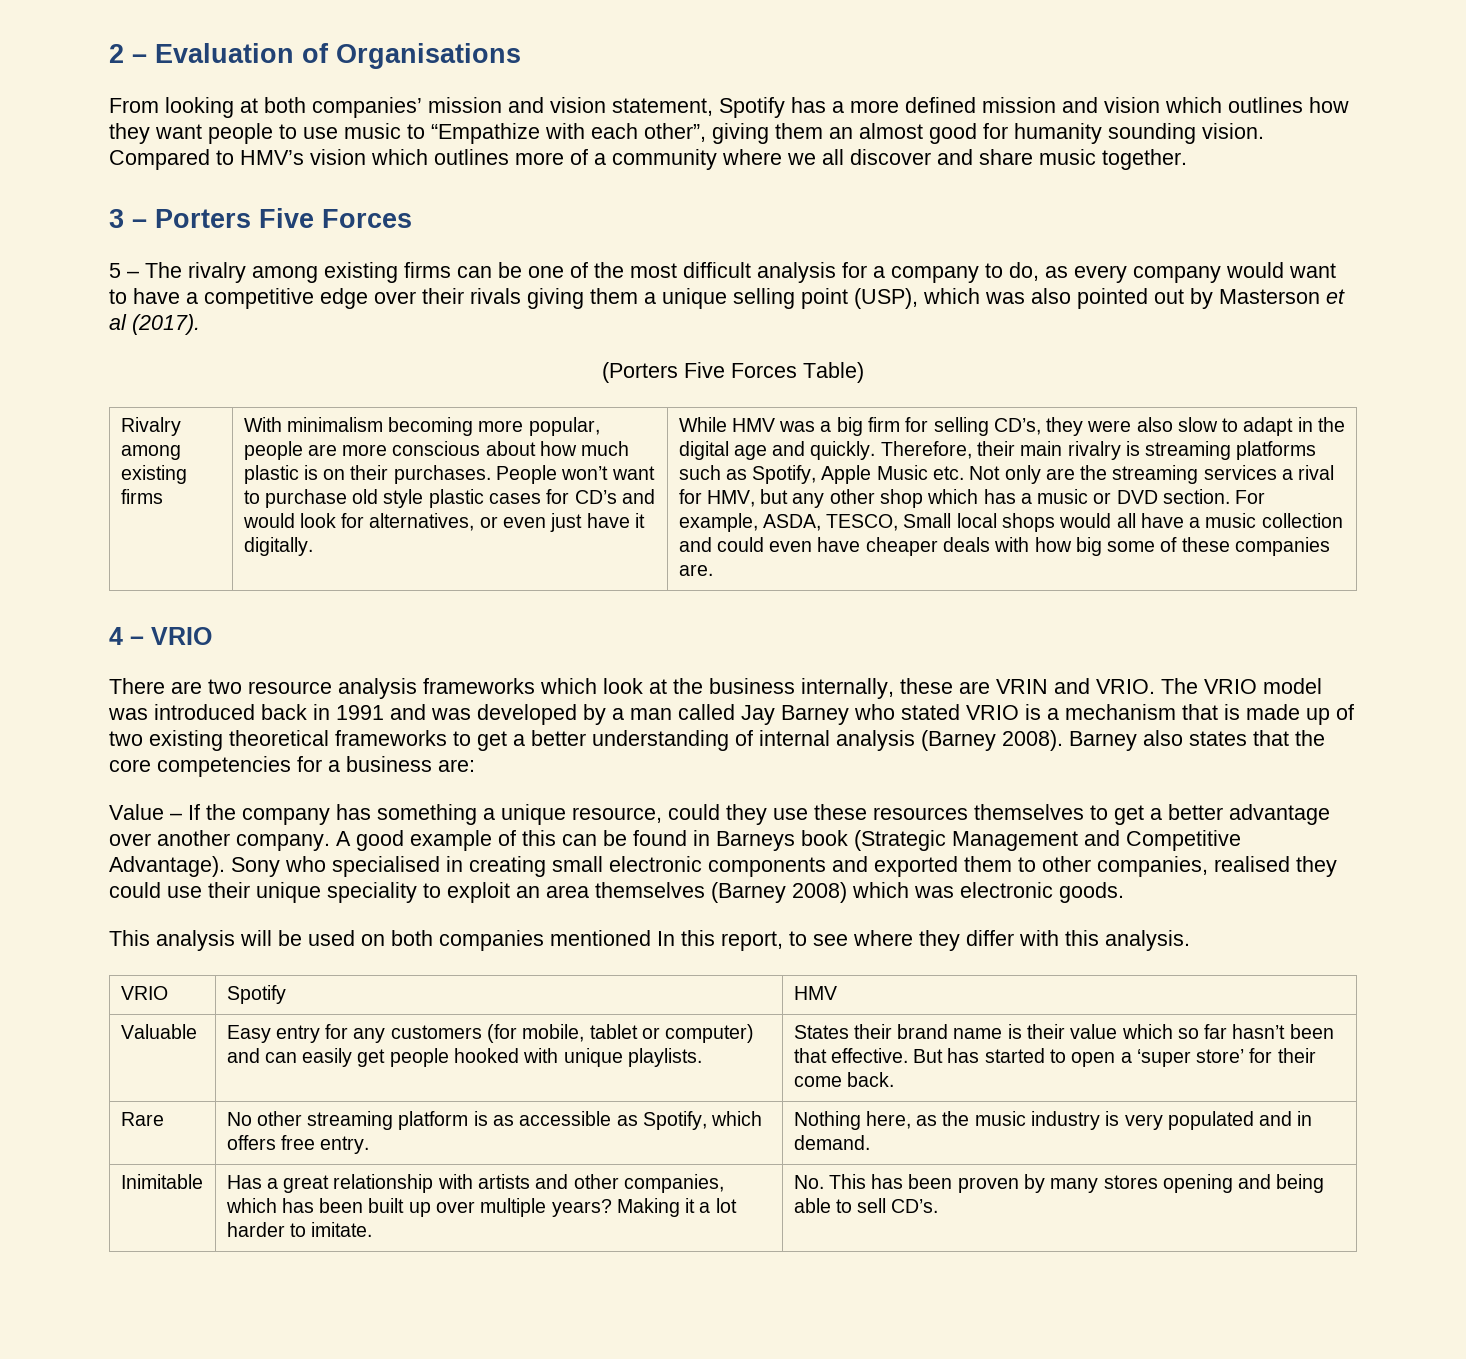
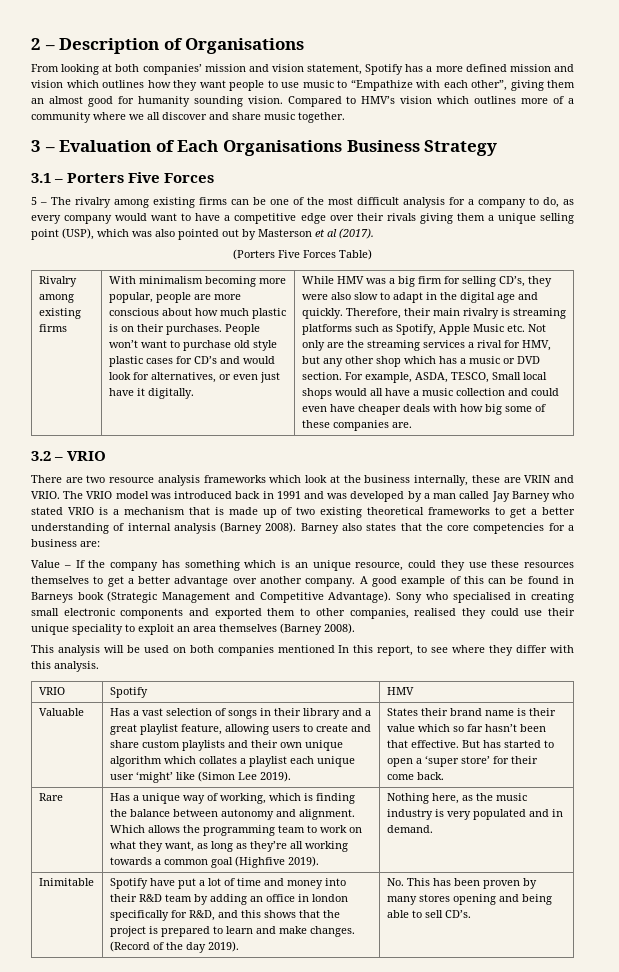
[155,43,294,63] Evaluation -> [59,38,160,54] Description
(147, 223) none -> [59,140,498,156] [31,173,64,183] Evaluation of Each Organisations Business Strategy // 3.1 –
[109,627,123,645] 4 -> [31,451,51,461] 3.2
[483,808,495,820] a -> [244,560,308,568] which is an
[792,882,1124,903] 2008) which was electronic goods. -> [324,623,355,634] 2008).
[226,1024,755,1043] [226,1048,702,1067] Easy entry for any customers (for mobile, tablet or computer) and can easily get people hooked with unique playlists. -> [109,708,371,719] [109,724,371,735] [109,740,343,751] [109,756,355,767] [109,771,291,783] Has a vast selection of songs in their library and a great playlist feature, allowing users to create and share custom playlists and their own unique algorithm which collates a playlist each unique user ‘might’ like (Simon Lee 2019).
[226,1111,763,1130] [226,1135,370,1154] No other streaming platform is as accessible as Spotify, which offers free entry. -> [109,793,355,804] [109,809,355,820] [109,825,362,836] [109,841,348,852] [109,856,319,868] Has a unique way of working, which is finding the balance between autonomy and alignment. Which allows the programming team to work on what they want, as long as they’re all working towards a common goal (Highfive 2019).
[226,1174,724,1193] [225,1198,737,1217] [226,1222,373,1237] Has a great relationship with artists and other companies, which has been built up over multiple years? Making it a lot harder to imitate. -> [109,878,346,889] [109,894,348,905] [109,910,340,921] [109,926,355,937] [109,941,239,953] Spotify have put a lot of time and money into their R&D team by adding an office in london specifically for R&D, and this shows that the project is prepared to learn and make changes. (Record of the day 2019).

